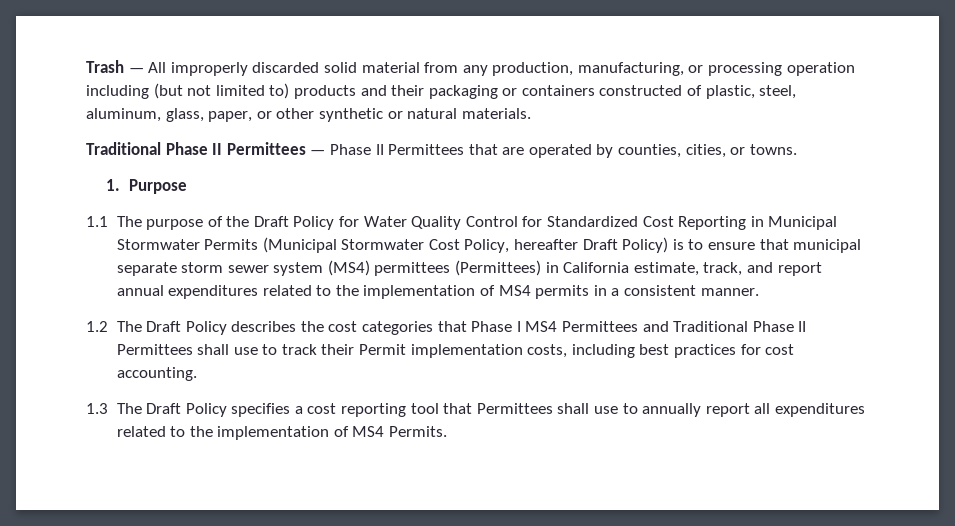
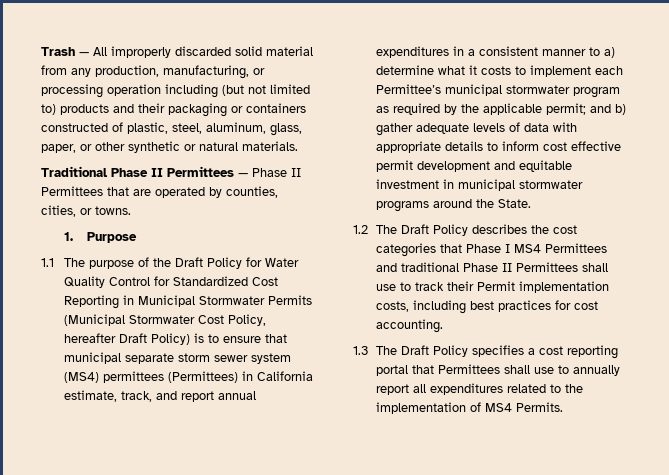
[262,285,759,299] related to the implementation of MS4 permits in a consistent manner. -> [452,46,615,58] [375,65,623,77] [375,84,620,98] [375,103,626,115] [375,122,577,136] [375,141,621,153] [375,160,572,172] [375,179,583,191] [375,199,531,212] in a consistent manner to a) determine what it costs to implement each Permittee’s municipal stormwater program as required by the applicable permit; and b) gather adequate levels of data with appropriate details to inform cost effective permit development and equitable investment in municipal stormwater programs around the State.
[673,321,749,332] Traditional -> [400,262,459,272] traditional
[410,403,439,414] tool -> [375,365,408,376] portal

